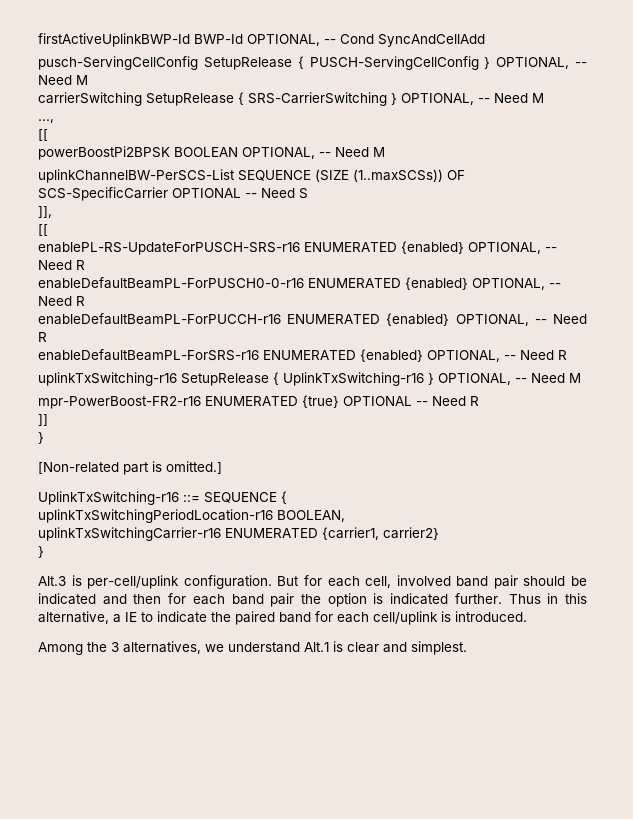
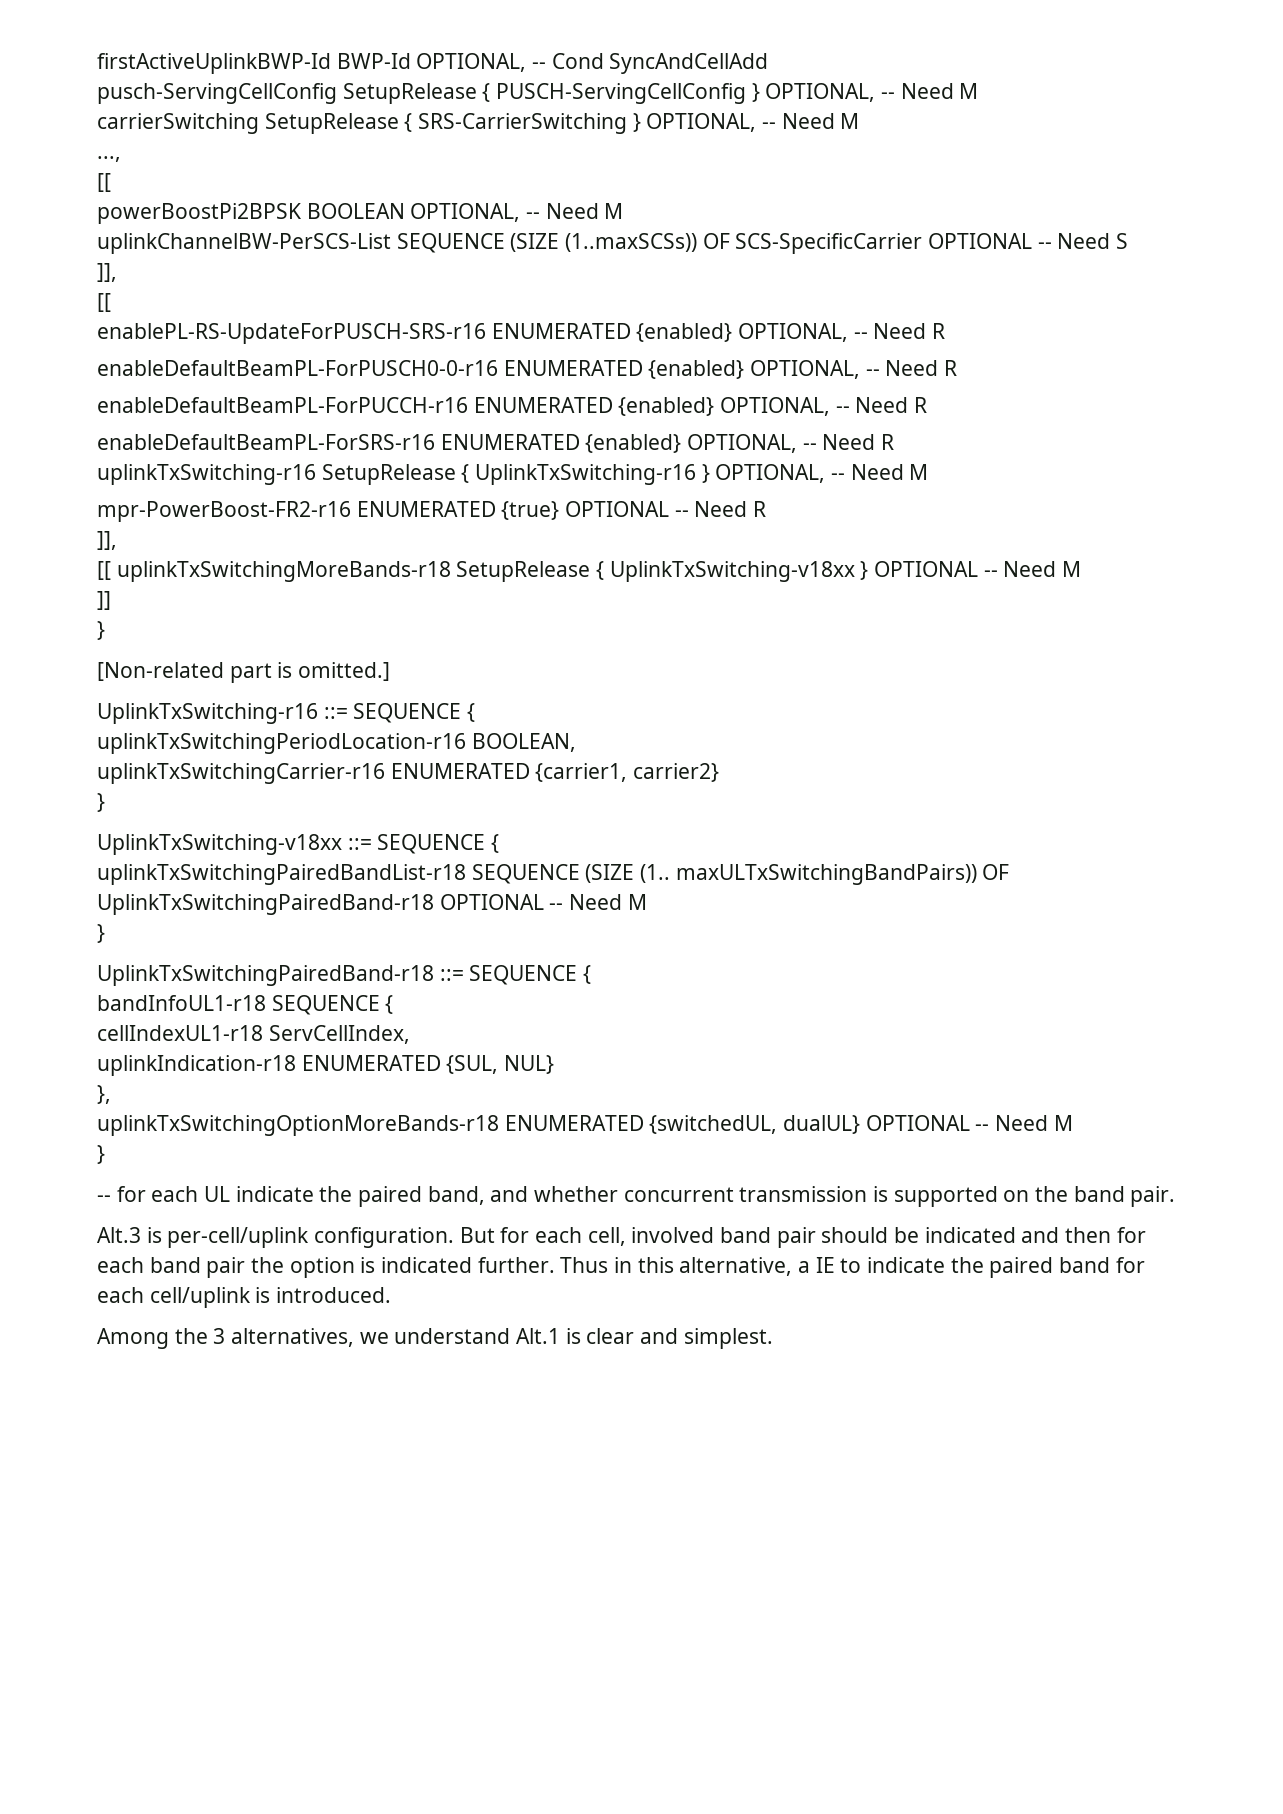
(479, 401) none -> [97,531,117,550] [97,561,1082,582] // ]], // [[ uplinkTxSwitchingMoreBands-r18 SetupRelease { UplinkTxSwitching-v18xx } OPTIONAL -- Need M
(44, 552) none -> [97,834,500,855] [97,864,1010,885] [97,894,647,915] [97,924,105,943] [97,965,592,986] [97,995,394,1015] [97,1025,410,1044] [97,1055,555,1076] [97,1085,111,1104] [97,1115,1073,1136] [97,1145,105,1164] [97,1186,1176,1207] // UplinkTxSwitching-v18xx ::= SEQUENCE { // uplinkTxSwitchingPairedBandList-r18 SEQUENCE (SIZE (1.. maxULTxSwitchingBandPairs)) OF UplinkTxSwitchingPairedBand-r18 OPTIONAL -- Need M // } // UplinkTxSwitchingPairedBand-r18 ::= SEQUENCE { // bandInfoUL1-r18 SEQUENCE { // cellIndexUL1-r18 ServCellIndex, // uplinkIndication-r18 ENUMERATED {SUL, NUL} // }, // uplinkTxSwitchingOptionMoreBands-r18 ENUMERATED {switchedUL, dualUL} OPTIONAL -- Need M // } // -- for each UL indicate the paired band, and whether concurrent transmission is supported on the band pair.

